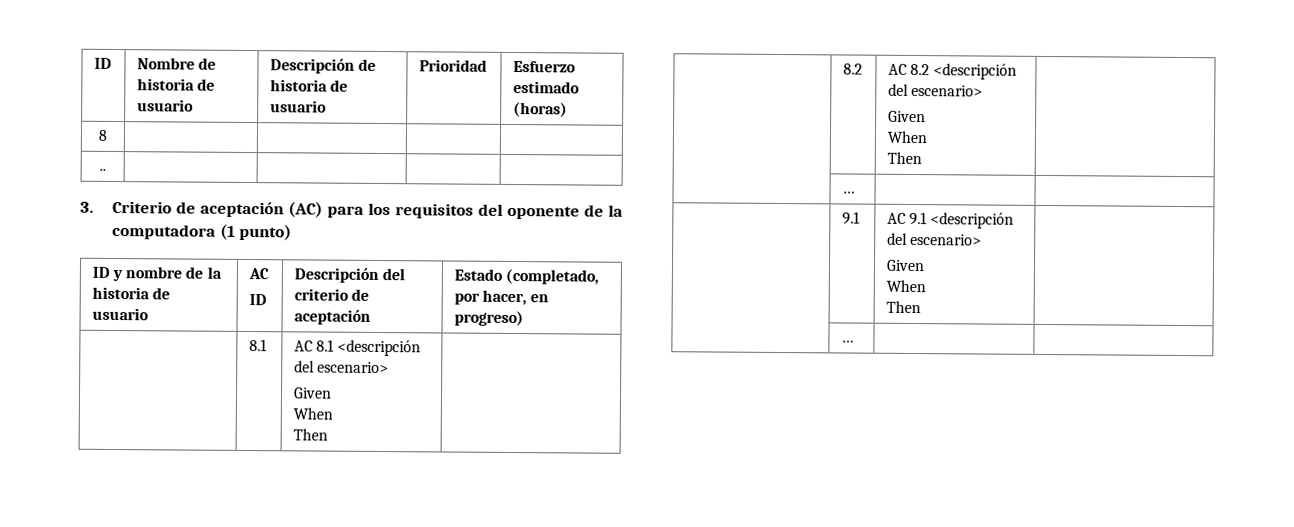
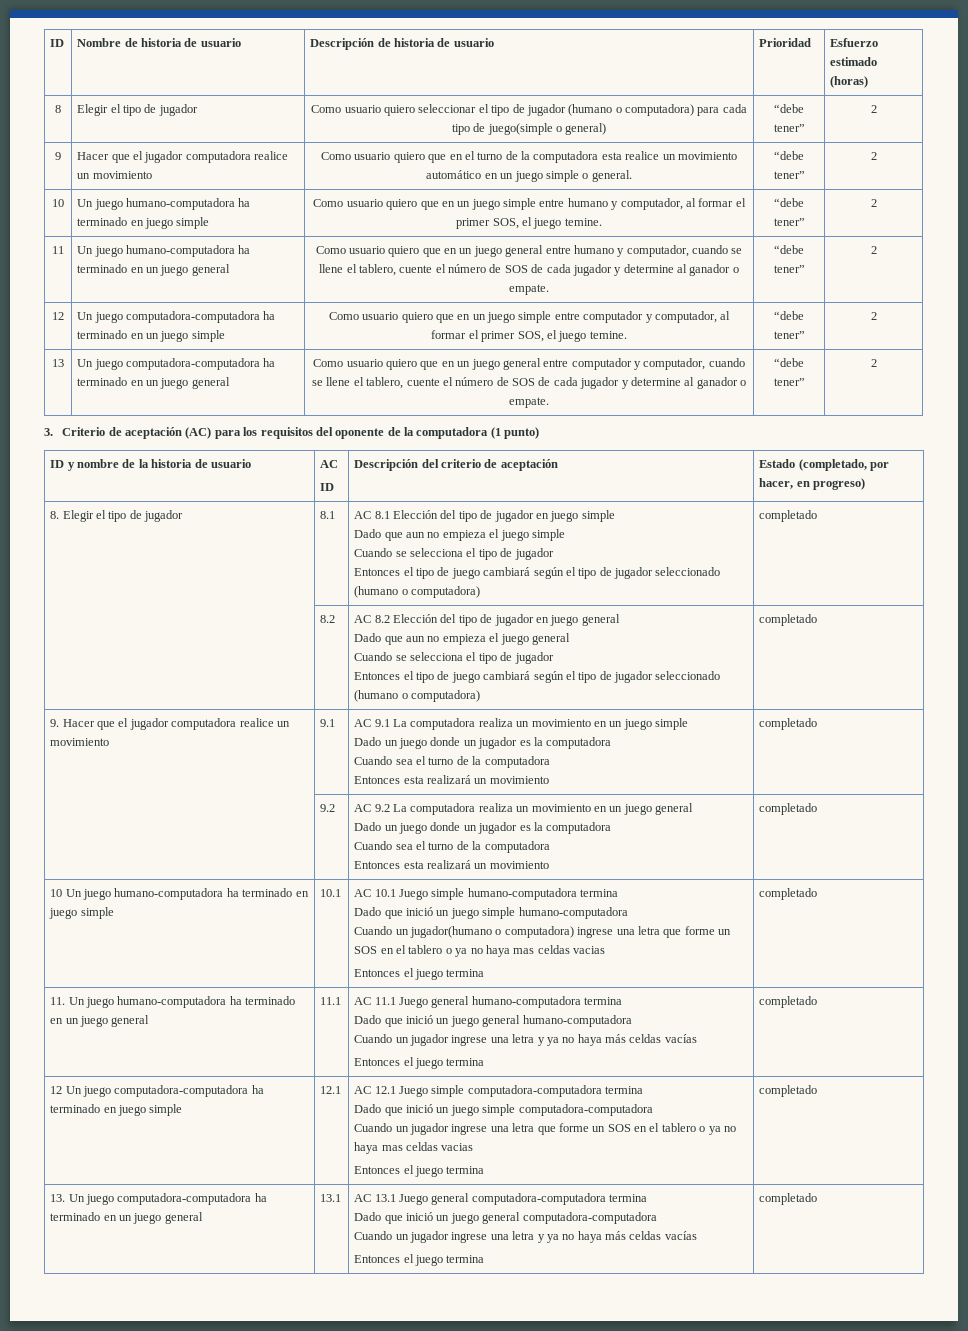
[99,168,106,171] | | | // .. | | | | -> [77,104,198,116] [311,104,747,116] [451,123,607,135] [774,104,804,113] [773,124,805,132] [870,105,877,113] [55,152,61,160] [77,151,289,163] [77,171,152,179] [321,151,737,163] [426,170,632,182] [774,151,804,160] [773,171,805,179] [870,152,877,160] [52,199,64,207] [77,198,251,210] [77,217,210,229] [313,198,746,210] [456,217,602,229] [774,198,804,207] [773,218,805,226] [870,199,877,207] [52,246,64,254] [77,245,251,257] [77,264,230,276] [315,245,743,257] [319,264,739,276] [509,284,549,295] [774,245,804,254] [773,265,805,273] [870,246,877,254] [52,312,64,320] [77,311,276,323] [77,330,225,342] [328,311,731,323] [431,330,627,342] [774,311,804,320] [773,331,805,339] [870,312,877,320] [52,359,64,367] [77,358,276,370] [77,377,230,389] [313,358,745,370] [312,377,747,389] [509,397,549,408] [774,358,804,367] [773,378,805,386] [870,359,877,367] Elegir el tipo de jugador | Como usuario quiero seleccionar el tipo de jugador (humano o computadora) para cada tipo de juego(simple o general) | “debe tener” | 2 // 9 | Hacer que el jugador computadora realice un movimiento | Como usuario quiero que en el turno de la computadora esta realice un movimiento automático en un juego simple o general. | “debe tener” | 2 // 10 | Un juego humano-computadora ha terminado en juego simple | Como usuario quiero que en un juego simple entre humano y computador, al formar el primer SOS, el juego temine. | “debe tener” | 2 // 11 | Un juego humano-computadora ha terminado en un juego general | Como usuario quiero que en un juego general entre humano y computador, cuando se llene el tablero, cuente el número de SOS de cada jugador y determine al ganador o empate. | “debe tener” | 2 // 12 | Un juego computadora-computadora ha terminado en un juego simple | Como usuario quiero que en un juego simple entre computador y computador, al formar el primer SOS, el juego temine. | “debe tener” | 2 // 13 | Un juego computadora-computadora ha terminado en un juego general | Como usuario quiero que en un juego general entre computador y computador, cuando se llene el tablero, cuente el número de SOS de cada jugador y determine al ganador o empate. | “debe tener” | 2
[248,339,267,352] [293,339,422,357] [293,360,389,374] [292,387,332,399] [292,407,333,420] [292,428,328,441] [842,63,863,75] [887,63,1018,80] [887,83,983,97] [887,110,926,123] [886,130,928,144] [886,151,922,165] [841,191,855,194] [841,211,860,225] [886,211,1015,229] [886,232,982,246] [885,259,925,272] [885,279,926,293] [885,300,921,314] [840,340,854,343] | 8.1 | AC 8.1 <descripción del escenario> // Given // When // Then | // | 8.2 | AC 8.2 <descripción del escenario> // Given // When // Then | // | … | | // | 9.1 | AC 9.1 <descripción del escenario> // Given // When // Then | // | … | | -> [50,510,184,522] [320,511,336,519] [354,510,615,522] [354,529,565,541] [354,548,554,560] [354,567,721,579] [354,586,481,598] [759,510,818,522] [320,615,336,623] [354,614,620,626] [354,633,570,645] [354,652,554,664] [354,671,721,683] [354,690,481,702] [759,614,818,626] [50,718,290,730] [50,738,110,746] [320,719,336,727] [354,718,689,730] [354,737,612,749] [354,756,550,768] [354,775,549,784] [759,718,818,730] [320,804,336,812] [354,803,694,815] [354,822,612,834] [354,841,550,853] [354,860,549,869] [759,803,818,815] [50,888,309,900] [49,907,114,919] [320,889,342,897] [354,888,619,900] [354,907,628,919] [354,926,732,938] [354,945,606,957] [354,968,485,980] [759,888,818,900] [50,996,296,1008] [50,1015,150,1027] [320,997,342,1005] [354,996,623,1008] [354,1015,632,1027] [354,1034,697,1046] [354,1057,485,1069] [759,996,818,1008] [50,1085,264,1097] [50,1104,183,1116] [320,1086,342,1094] [354,1085,644,1097] [354,1104,653,1116] [354,1123,736,1135] [354,1142,474,1154] [354,1165,485,1177] [759,1085,818,1097] [50,1193,267,1205] [50,1212,203,1224] [320,1194,342,1202] [354,1193,648,1205] [354,1212,657,1224] [354,1231,697,1243] [354,1254,485,1266] [759,1193,818,1205] 8. Elegir el tipo de jugador | 8.1 | AC 8.1 Elección del tipo de jugador en juego simple // Dado que aun no empieza el juego simple // Cuando se selecciona el tipo de jugador // Entonces el tipo de juego cambiará según el tipo de jugador seleccionado (humano o computadora) | completado // | 8.2 | AC 8.2 Elección del tipo de jugador en juego general // Dado que aun no empieza el juego general // Cuando se selecciona el tipo de jugador // Entonces el tipo de juego cambiará según el tipo de jugador seleccionado (humano o computadora) | completado // 9. Hacer que el jugador computadora realice un movimiento | 9.1 | AC 9.1 La computadora realiza un movimiento en un juego simple // Dado un juego donde un jugador es la computadora // Cuando sea el turno de la computadora // Entonces esta realizará un movimiento | completado // | 9.2 | AC 9.2 La computadora realiza un movimiento en un juego general // Dado un juego donde un jugador es la computadora // Cuando sea el turno de la computadora // Entonces esta realizará un movimiento | completado // 10 Un juego humano-computadora ha terminado en juego simple | 10.1 | AC 10.1 Juego simple humano-computadora termina // Dado que inició un juego simple humano-computadora // Cuando un jugador(humano o computadora) ingrese una letra que forme un SOS en el tablero o ya no haya mas celdas vacias // Entonces el juego termina | completado // 11. Un juego humano-computadora ha terminado en un juego general | 11.1 | AC 11.1 Juego general humano-computadora termina // Dado que inició un juego general humano-computadora // Cuando un jugador ingrese una letra y ya no haya más celdas vacías // Entonces el juego termina | completado // 12 Un juego computadora-computadora ha terminado en juego simple | 12.1 | AC 12.1 Juego simple computadora-computadora termina // Dado que inició un juego simple computadora-computadora // Cuando un jugador ingrese una letra que forme un SOS en el tablero o ya no haya mas celdas vacias // Entonces el juego termina | completado // 13. Un juego computadora-computadora ha terminado en un juego general | 13.1 | AC 13.1 Juego general computadora-computadora termina // Dado que inició un juego general computadora-computadora // Cuando un jugador ingrese una letra y ya no haya más celdas vacías // Entonces el juego termina | completado

